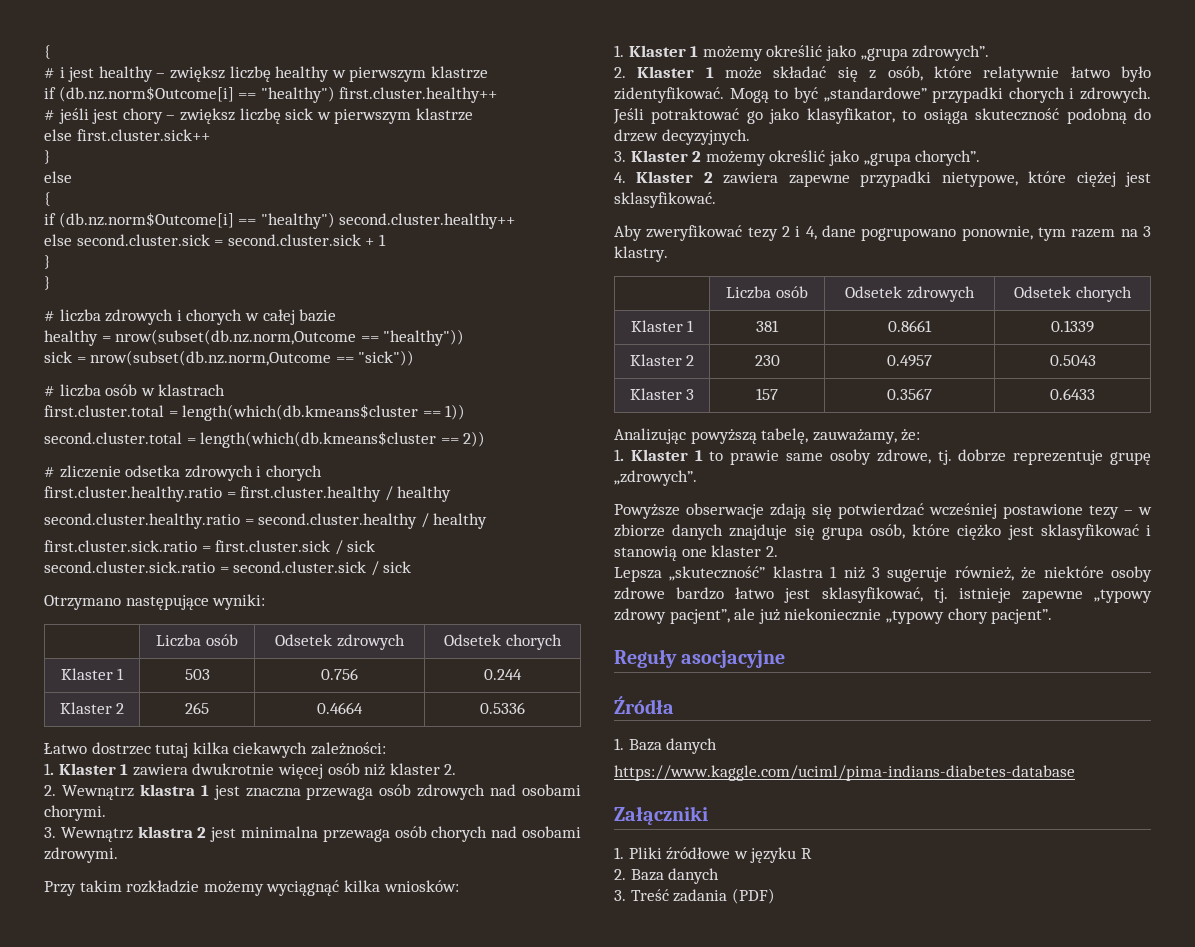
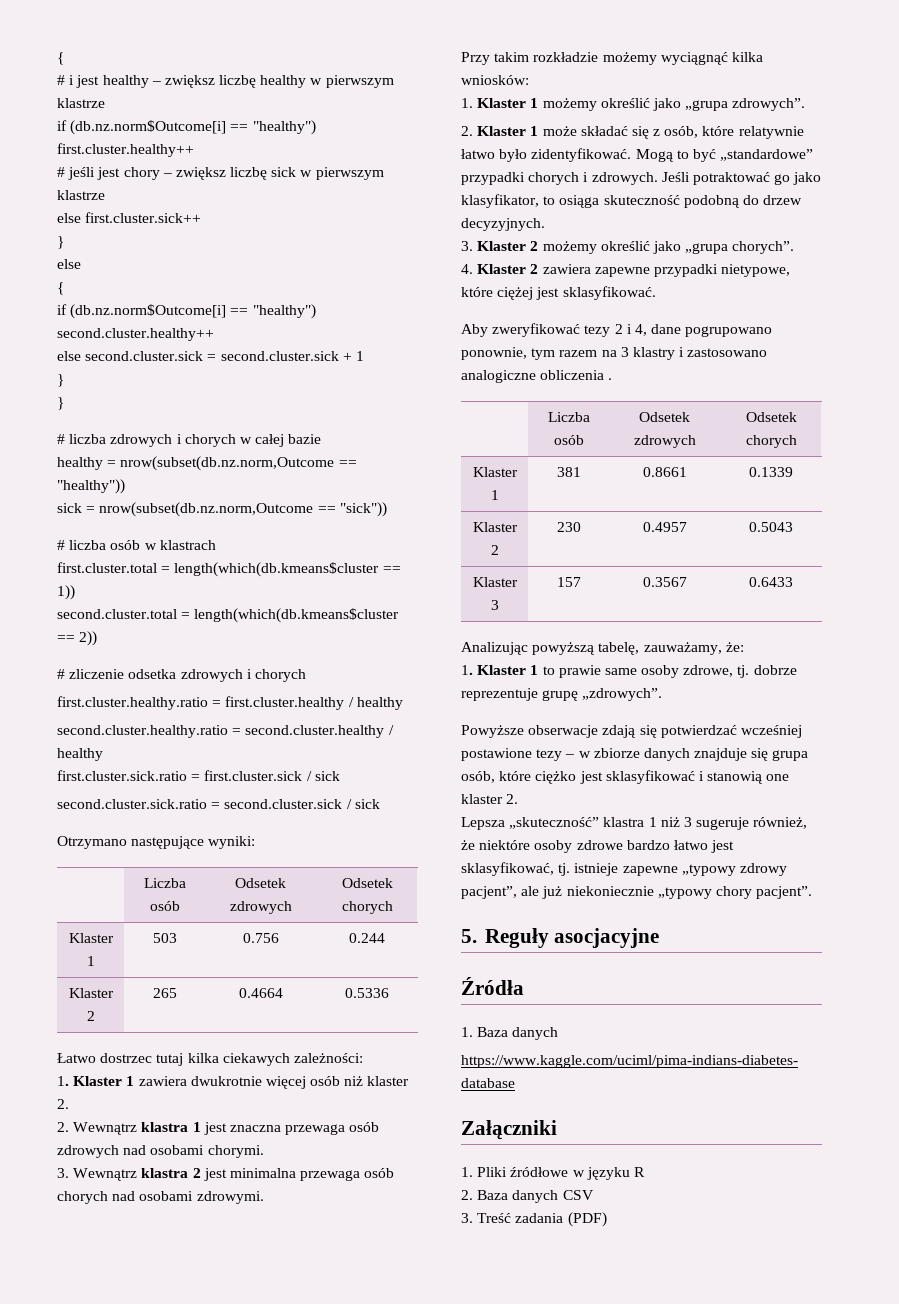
[614,246,668,262] klastry. -> [632,347,768,360] [461,370,613,383] klastry i zastosowano analogiczne obliczenia .
(1053, 616) none -> [461,929,477,943] 5.
(720, 876) none -> [562,1190,594,1200] CSV

